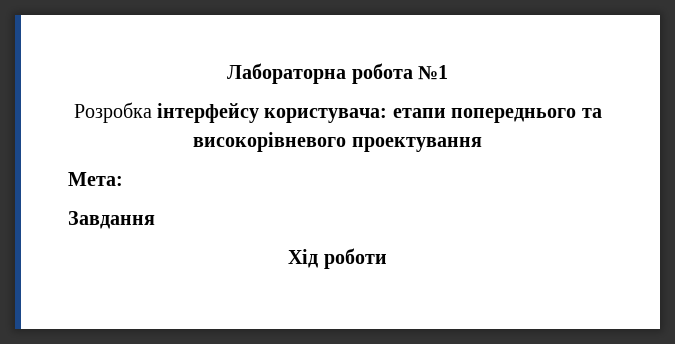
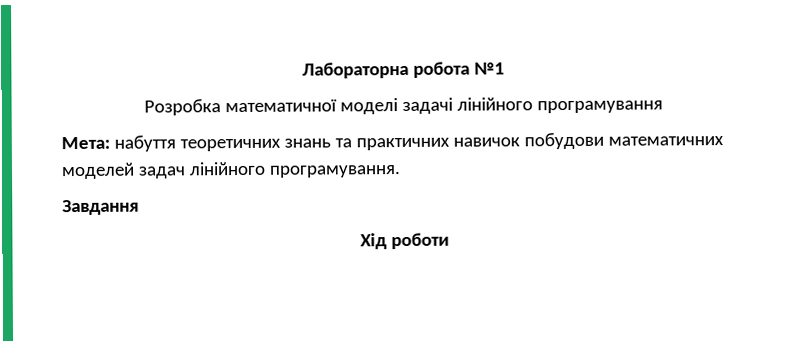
[156,103,602,123] [193,132,482,152] [68,172,123,186] інтерфейсу користувача: етапи попереднього та високорівневого проектування // Мета: -> [225,97,663,115] [61,132,724,152] [61,161,401,180] математичної моделі задачі лінійного програмування // Мета: набуття теоретичних знань та практичних навичок побудови математичних моделей задач лінійного програмування.

